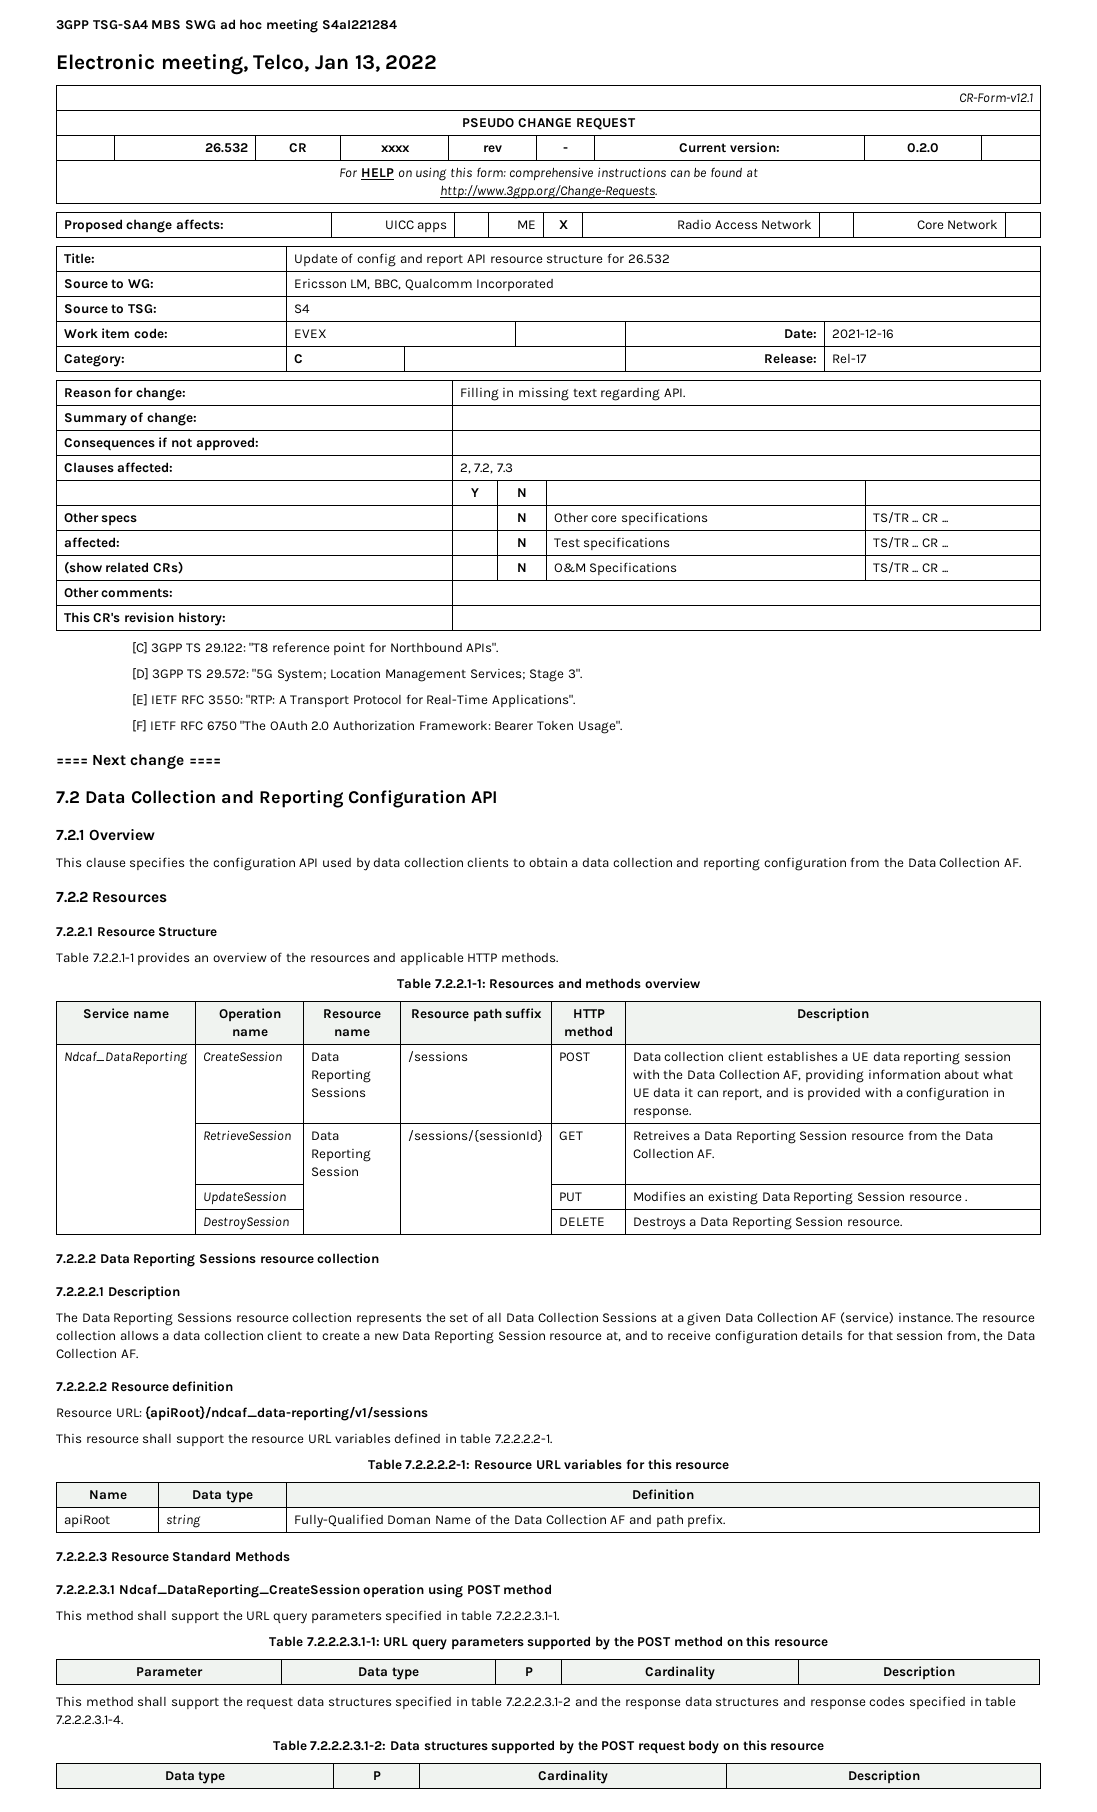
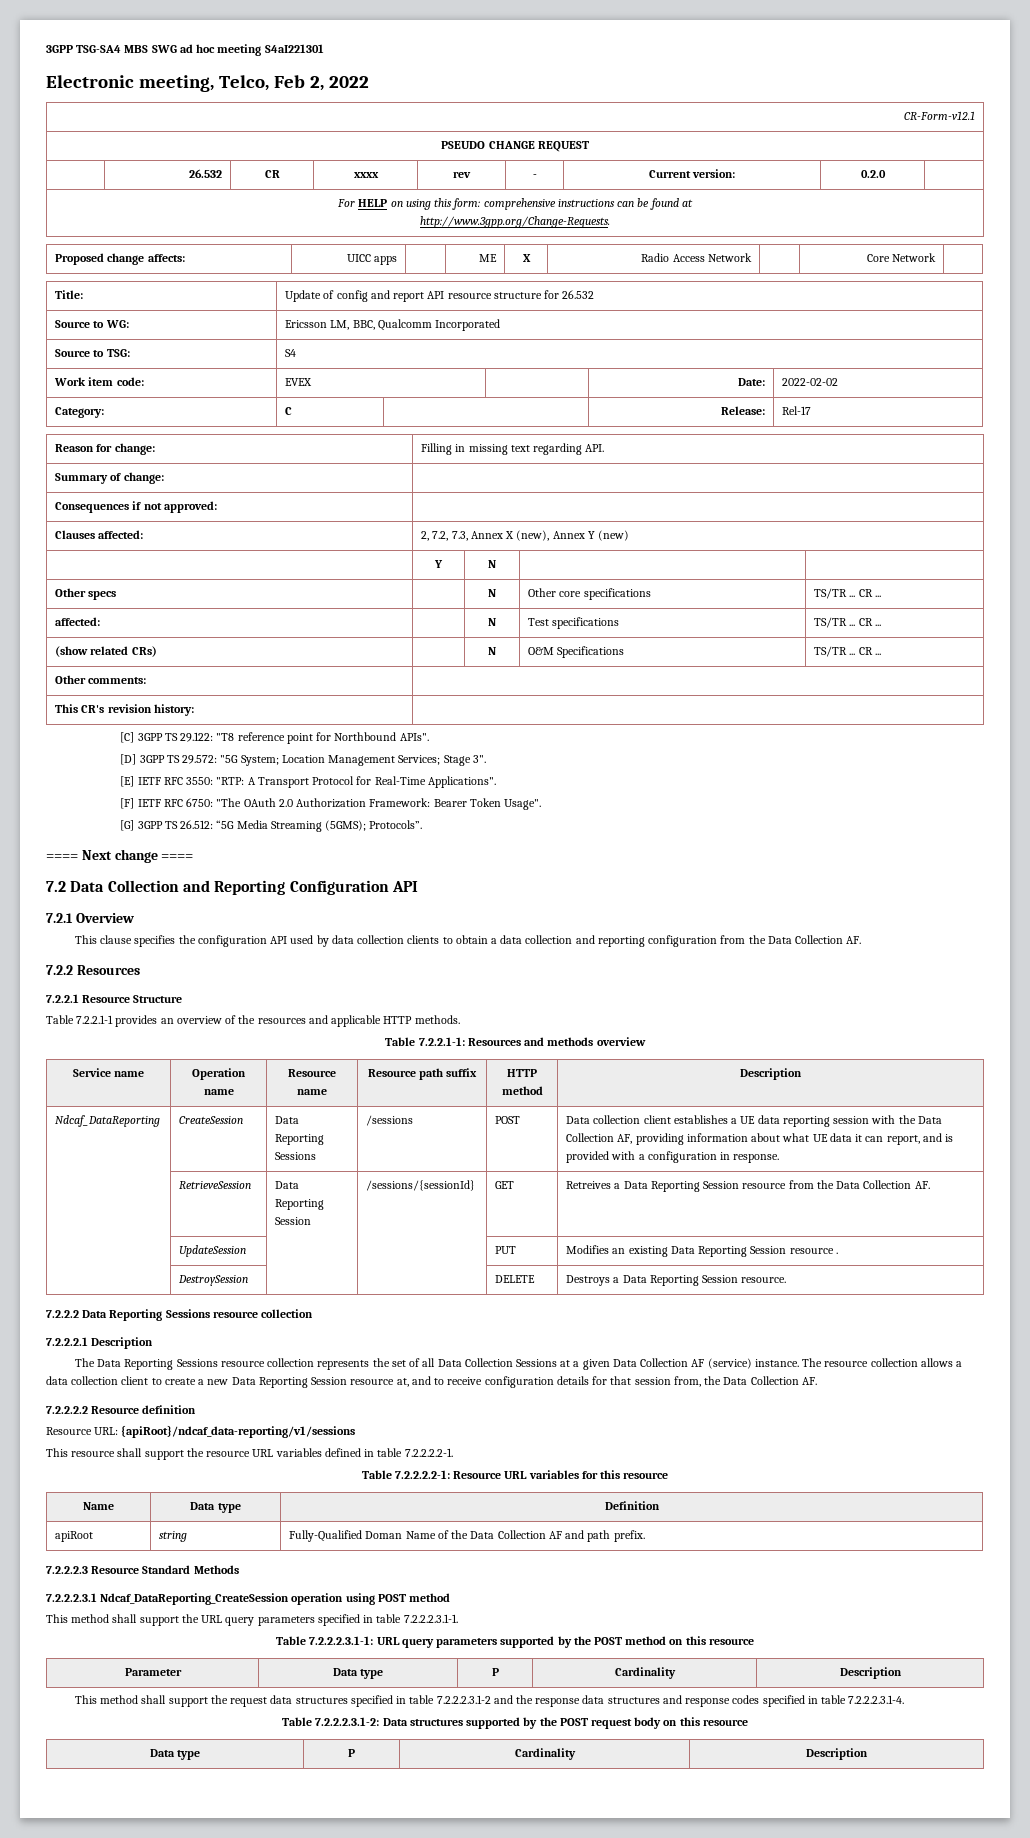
[321,20,397,30] S4aI221284 -> [264,44,324,53] S4aI221301
[315,55,380,72] Jan 13, -> [273,75,324,91] Feb 2,
[831,329,894,339] 2021-12-16 -> [782,378,839,386] 2022-02-02
[497,463,514,473] 7.3 -> [451,530,630,541] 7.3, Annex X (new), Annex Y (new)
[206,721,237,731] 6750 -> [186,798,214,807] 6750:
(622, 727) none -> [120,820,423,832] // [G] 3GPP TS 26.512: “5G Media Streaming (5GMS); Protocols”.

